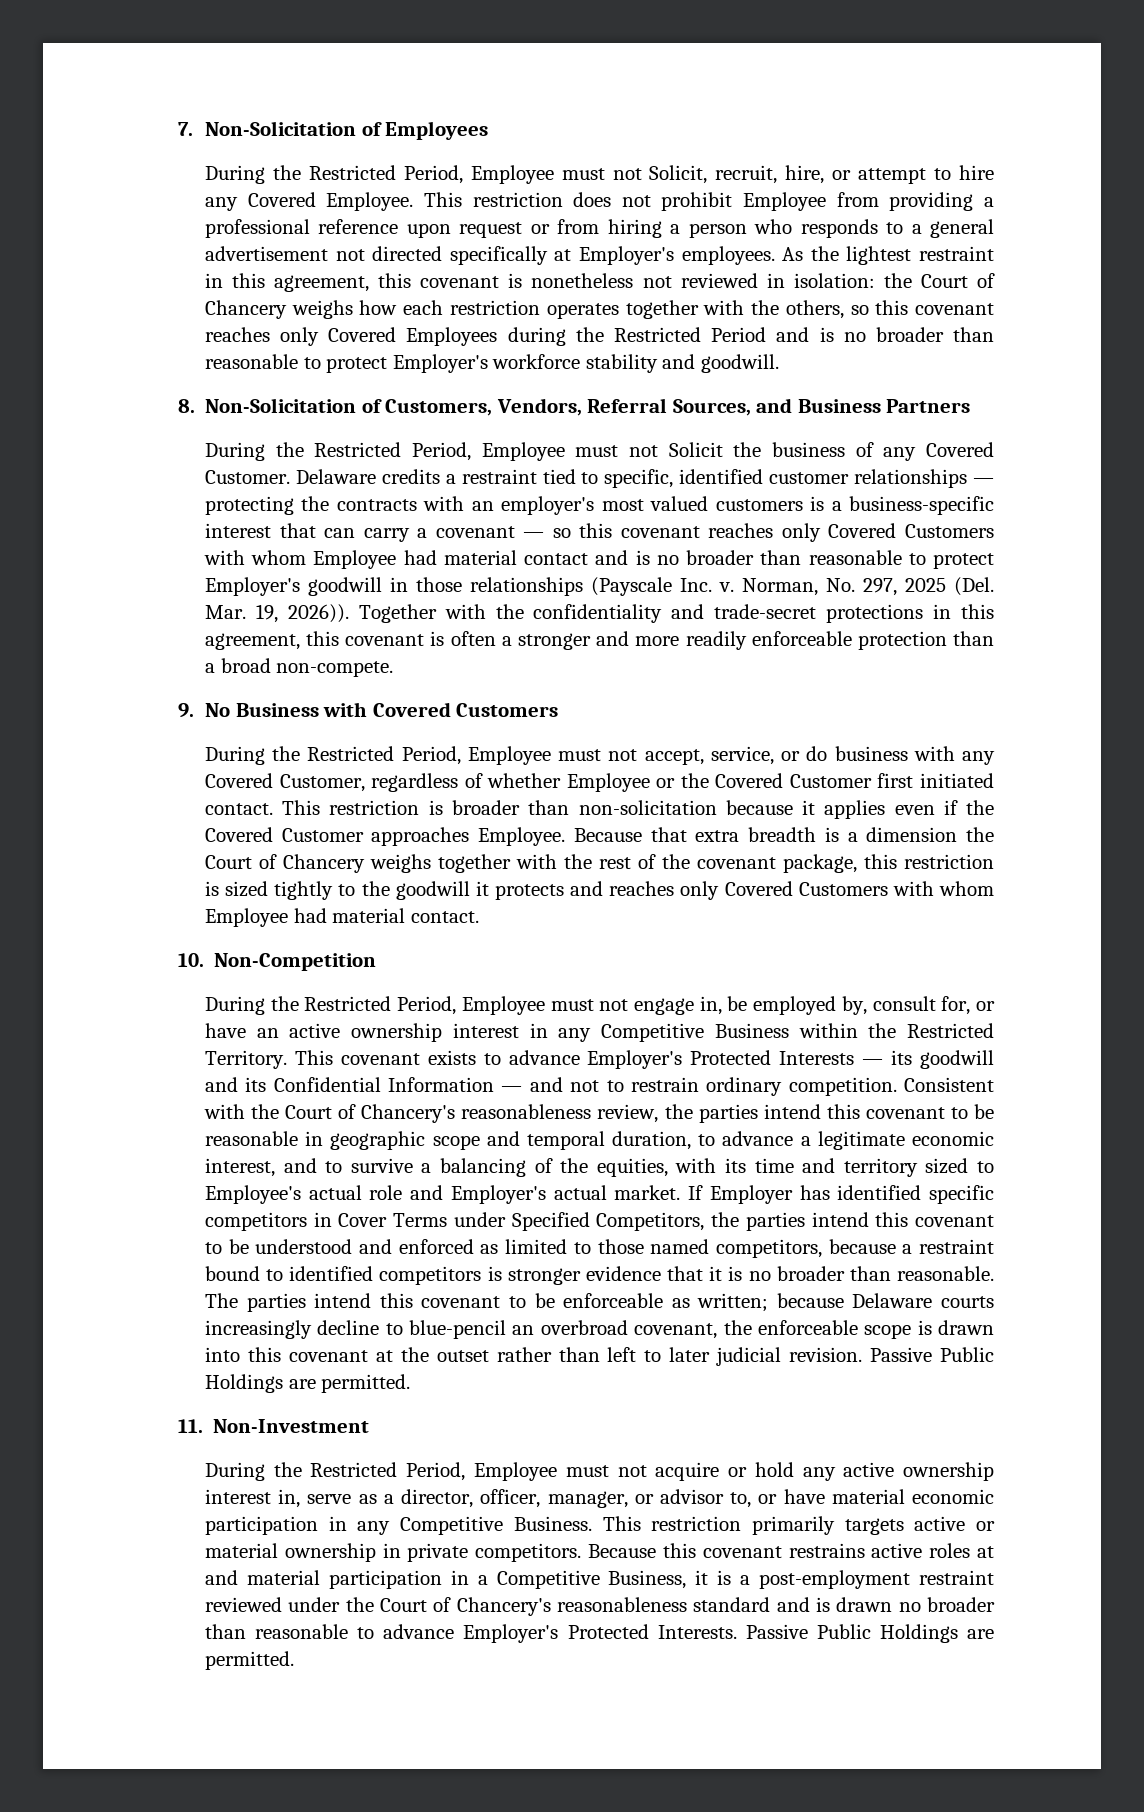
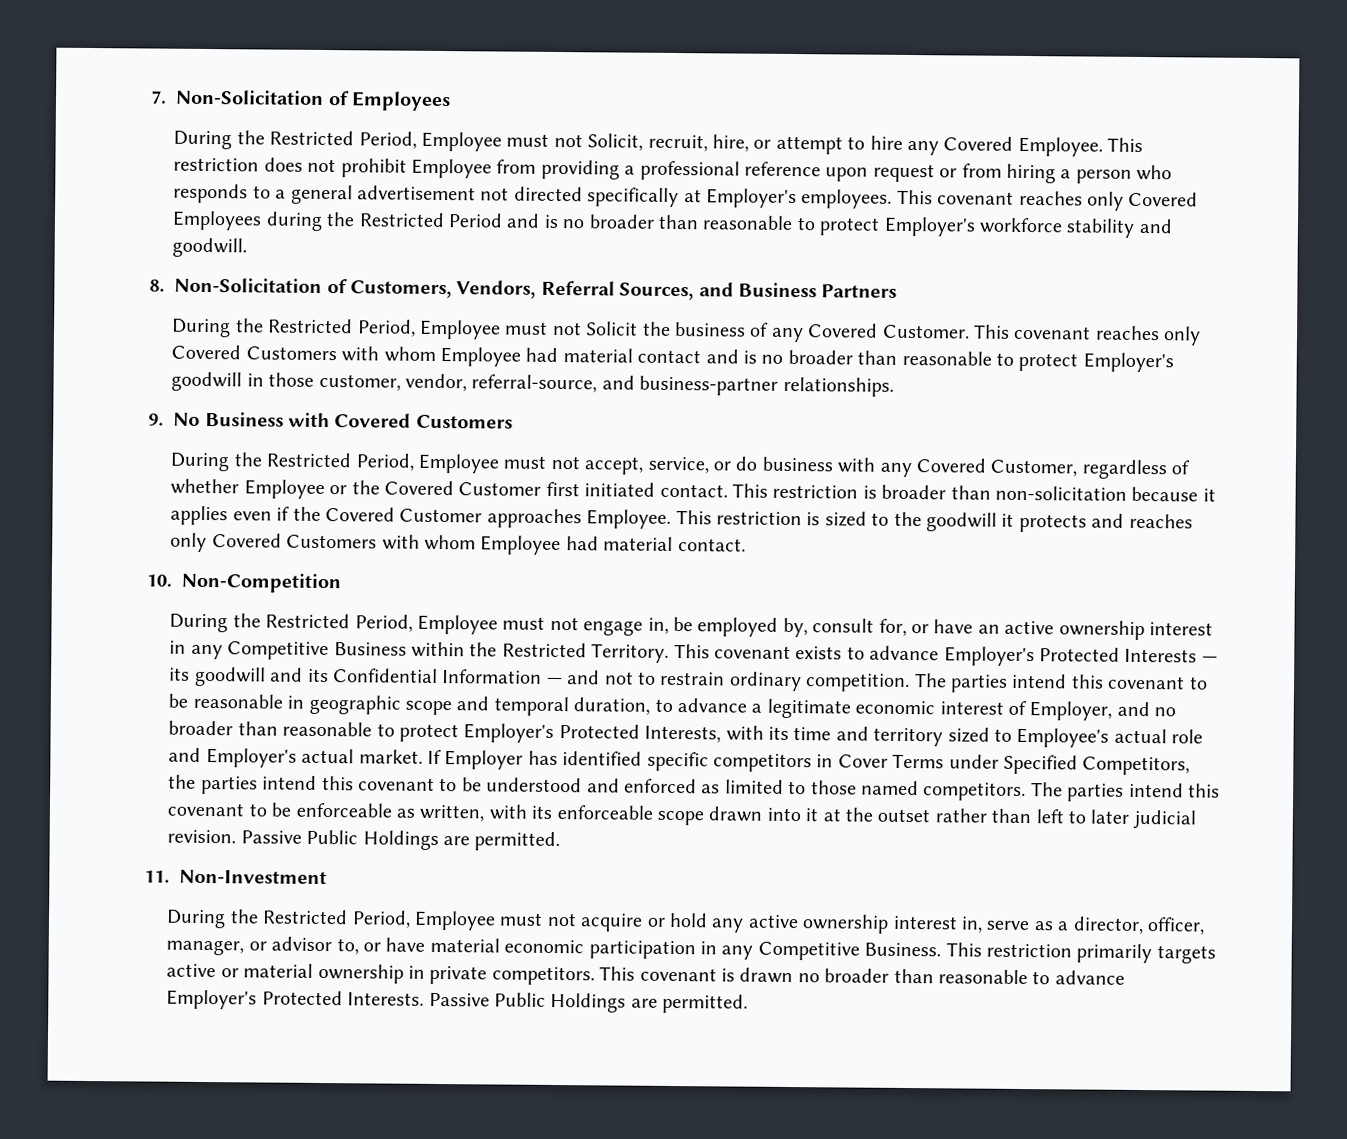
[782,246,994,265] [204,273,996,292] [204,300,909,319] As the lightest restraint in this agreement, this covenant is nonetheless not reviewed in isolation: the Court of Chancery weighs how each restriction operates together with the others, so this -> [896,189,933,205] This
[295,469,995,488] [204,496,994,515] [204,523,613,542] Delaware credits a restraint tied to specific, identified customer relationships — protecting the contracts with an employer's most valued customers is a business-specific interest that can carry a covenant — so this -> [973,324,1011,339] This
[469,577,995,596] [204,604,995,623] [204,631,995,650] [204,658,394,677] relationships (Payscale Inc. v. Norman, No. 297, 2025 (Del. Mar. 19, 2026)). Together with the confidentiality and trade-secret protections in this agreement, this covenant is often a stronger and more readily enforceable protection than a broad non-compete. -> [318,373,894,397] customer, vendor, referral-source, and business-partner relationships.
[573,827,994,842] [204,854,897,873] Because that extra breadth is a dimension the Court of Chancery weighs together with the rest of the covenant package, this -> [675,510,712,525] This
[274,881,334,900] tightly -> (867, 519) none
[904,1077,994,1092] [203,1104,693,1123] Consistent with the Court of Chancery's reasonableness review, the -> [914,673,947,688] The
[204,1158,668,1177] interest, and to survive a balancing of the equities, -> [939,700,1177,721] [168,720,722,743] interest of Employer, and no broader than reasonable to protect Employer's Protected Interests,
[715,1239,995,1258] [204,1266,995,1285] competitors, because a restraint bound to identified competitors is stronger evidence that it is no broader than reasonable. -> [923,782,1027,802] competitors.
[697,1293,994,1312] [204,1320,752,1339] written; because Delaware courts increasingly decline to blue-pencil an overbroad covenant, the -> [419,804,553,822] written, with its
[917,1320,932,1335] is -> (705, 818) none
[247,1347,368,1362] this covenant -> [805,808,819,822] it
[588,1543,995,1558] [204,1570,995,1589] [204,1597,810,1616] Because this covenant restrains active roles at and material participation in a Competitive Business, it is a post-employment restraint reviewed under the Court of Chancery's reasonableness standard and -> [599,966,717,982] This covenant

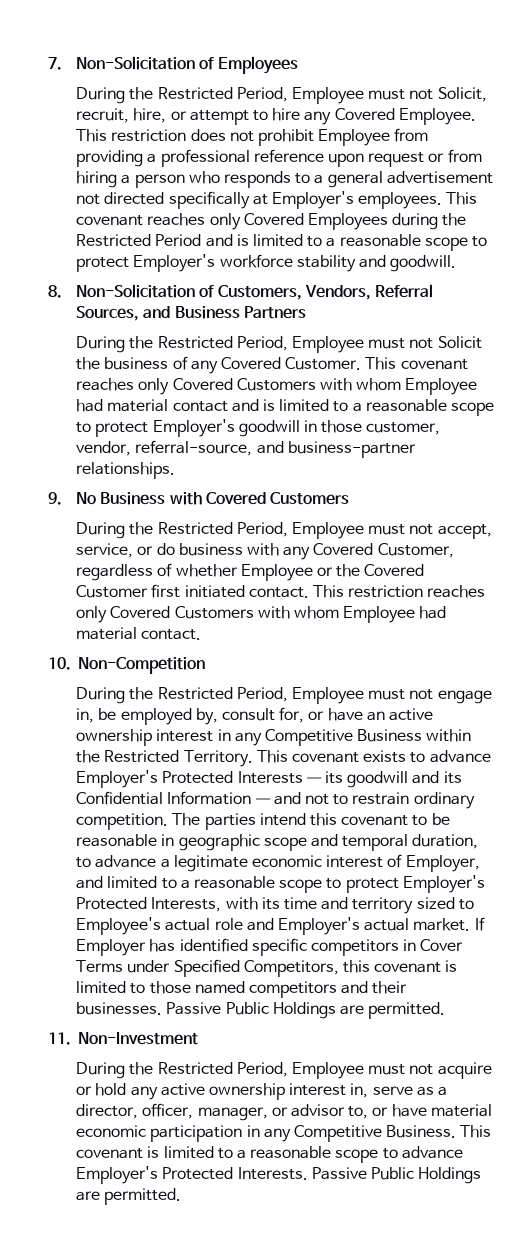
[562,214,794,231] no broader than reasonable -> [252,234,468,251] limited to a reasonable scope
[761,349,992,366] no broader than reasonable -> [279,399,494,416] limited to a reasonable scope
[862,484,1216,502] [170,505,1125,533] is broader than non-solicitation because it applies even if the Covered Customer approaches Employee. This restriction is sized to the goodwill it protects and -> (424, 591) none
[1154,707,1177,717] [168,720,373,737] no broader than reasonable -> [107,876,323,893] limited to a reasonable scope
[168,774,1221,802] [167,802,1196,830] [167,829,237,844] the parties intend this covenant to be understood and enforced as limited to those named competitors. The parties intend this covenant to be enforceable as written, with its enforceable scope drawn into it at the outset rather than left to later judicial revision. -> [342,960,458,973] [76,981,408,998] [76,1002,163,1015] this covenant is limited to those named competitors and their businesses.
[986,943,1216,964] [166,963,1029,986] restriction primarily targets active or material ownership in private competitors. This covenant is drawn no broader than reasonable -> [76,1146,379,1163] covenant is limited to a reasonable scope

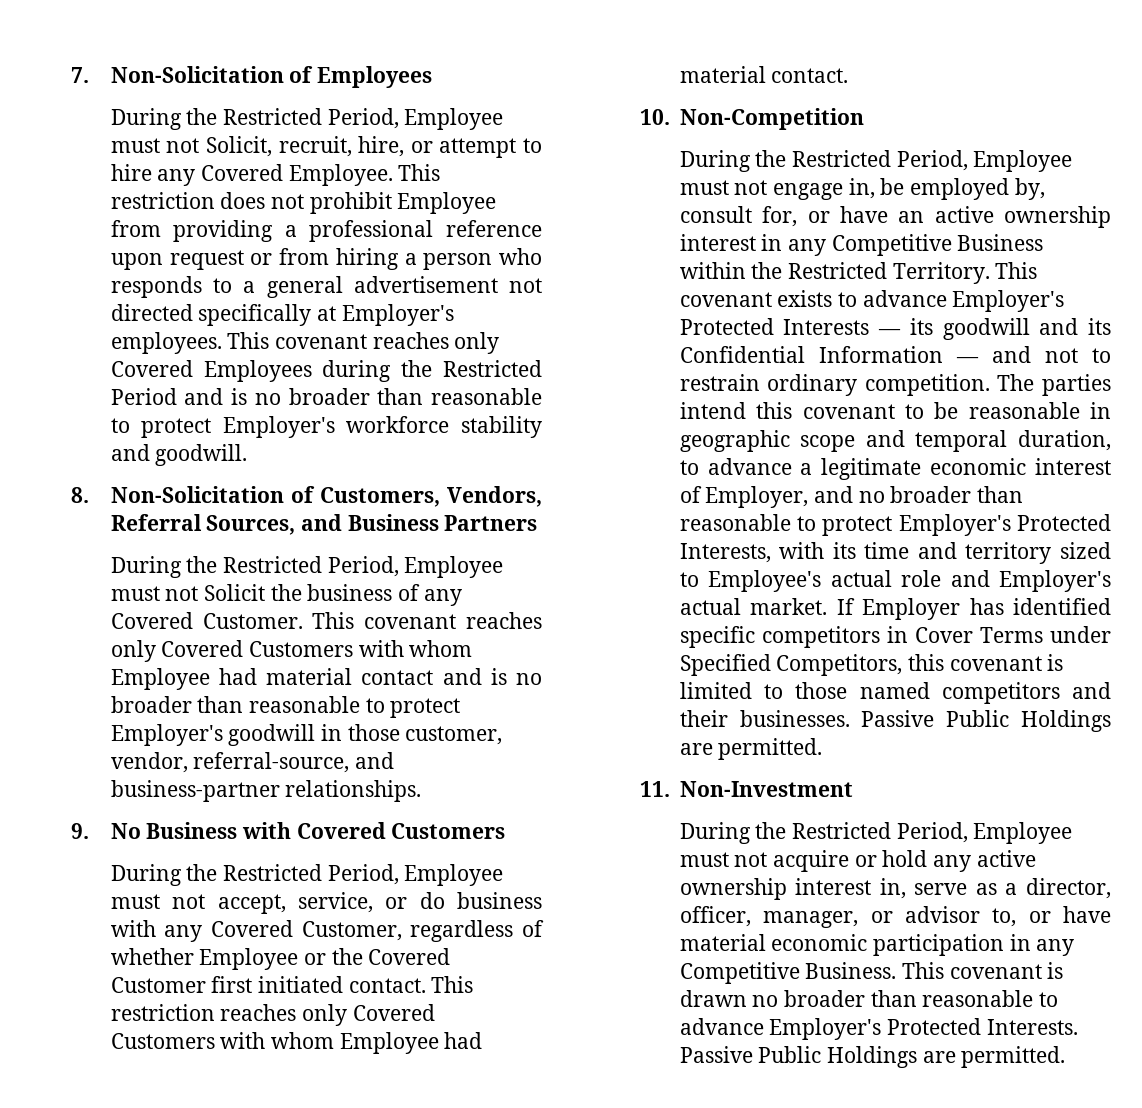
[252,234,468,251] limited to a reasonable scope -> [254,388,542,405] no broader than reasonable
[279,399,494,416] limited to a reasonable scope -> [516,673,542,685] [110,696,361,713] no broader than reasonable
[107,876,323,893] limited to a reasonable scope -> [858,486,1024,503] [679,514,791,531] no broader than reasonable
[163,1146,379,1163] limited to a reasonable scope -> [679,990,1034,1007] drawn no broader than reasonable

